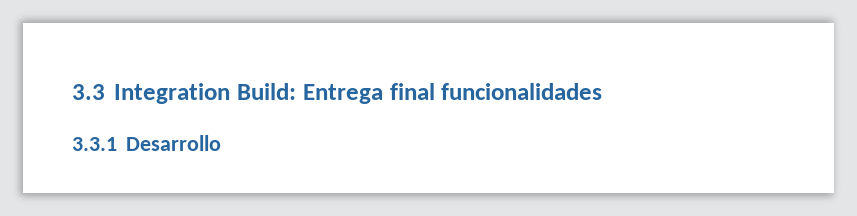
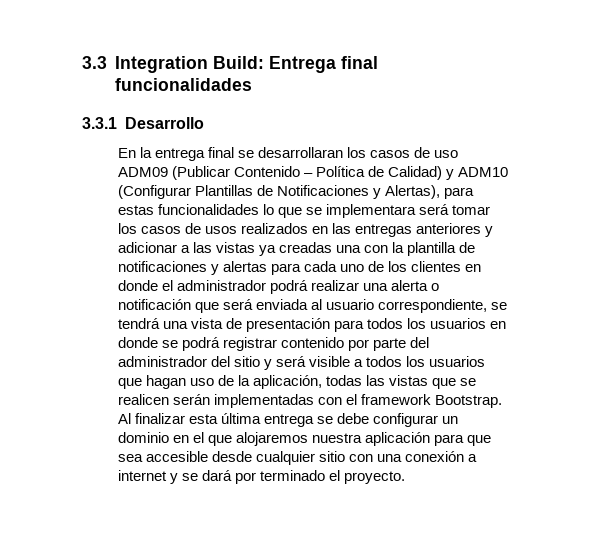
(222, 143) none -> [117,147,459,161] [117,166,509,180] [117,185,475,199] [117,204,491,218] [117,223,494,237] [117,242,476,256] [117,261,482,275] [117,280,440,294] [117,299,508,313] [117,318,507,332] [117,337,430,351] [117,356,486,370] [117,375,477,389] [117,394,503,408] [117,413,459,427] [117,432,492,446] [117,451,478,465] [117,470,406,484] // En la entrega final se desarrollaran los casos de uso ADM09 (Publicar Contenido – Política de Calidad) y ADM10 (Configurar Plantillas de Notificaciones y Alertas), para estas funcionalidades lo que se implementara será tomar los casos de usos realizados en las entregas anteriores y adicionar a las vistas ya creadas una con la plantilla de notificaciones y alertas para cada uno de los clientes en donde el administrador podrá realizar una alerta o notificación que será enviada al usuario correspondiente, se tendrá una vista de presentación para todos los usuarios en donde se podrá registrar contenido por parte del administrador del sitio y será visible a todos los usuarios que hagan uso de la aplicación, todas las vistas que se realicen serán implementadas con el framework Bootstrap. Al finalizar esta última entrega se debe configurar un dominio en el que alojaremos nuestra aplicación para que sea accesible desde cualquier sitio con una conexión a internet y se dará por terminado el proyecto.

